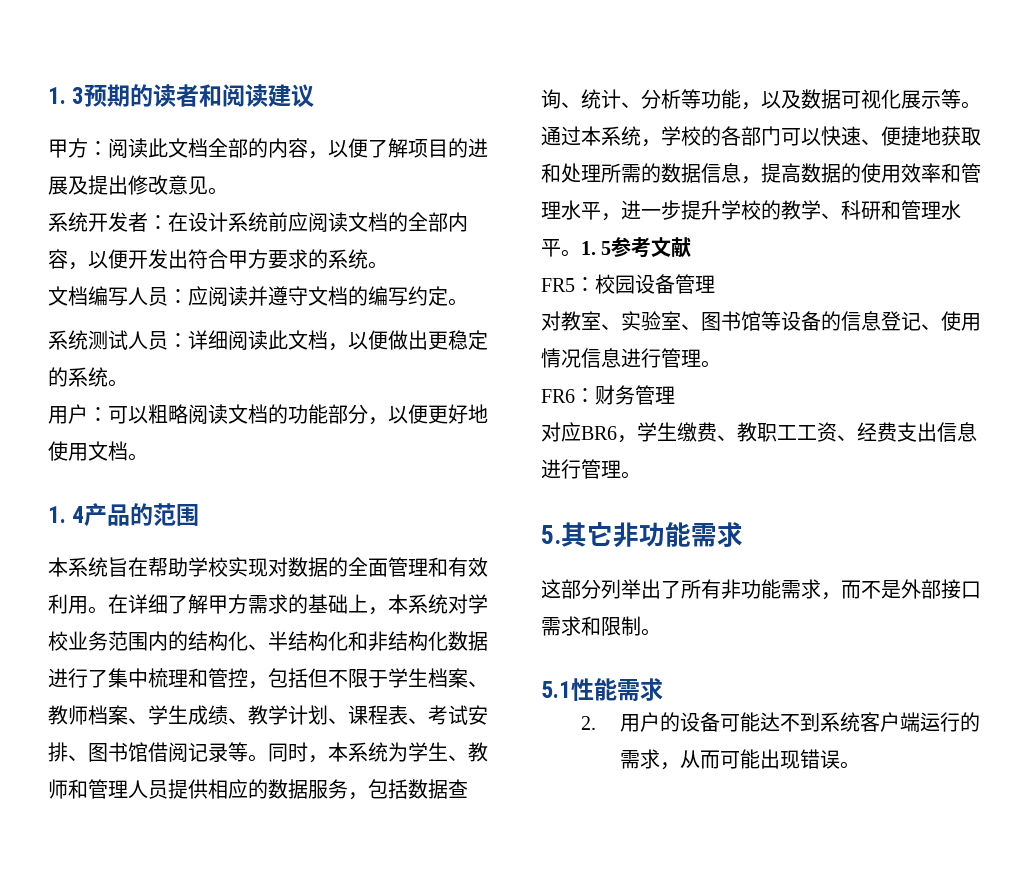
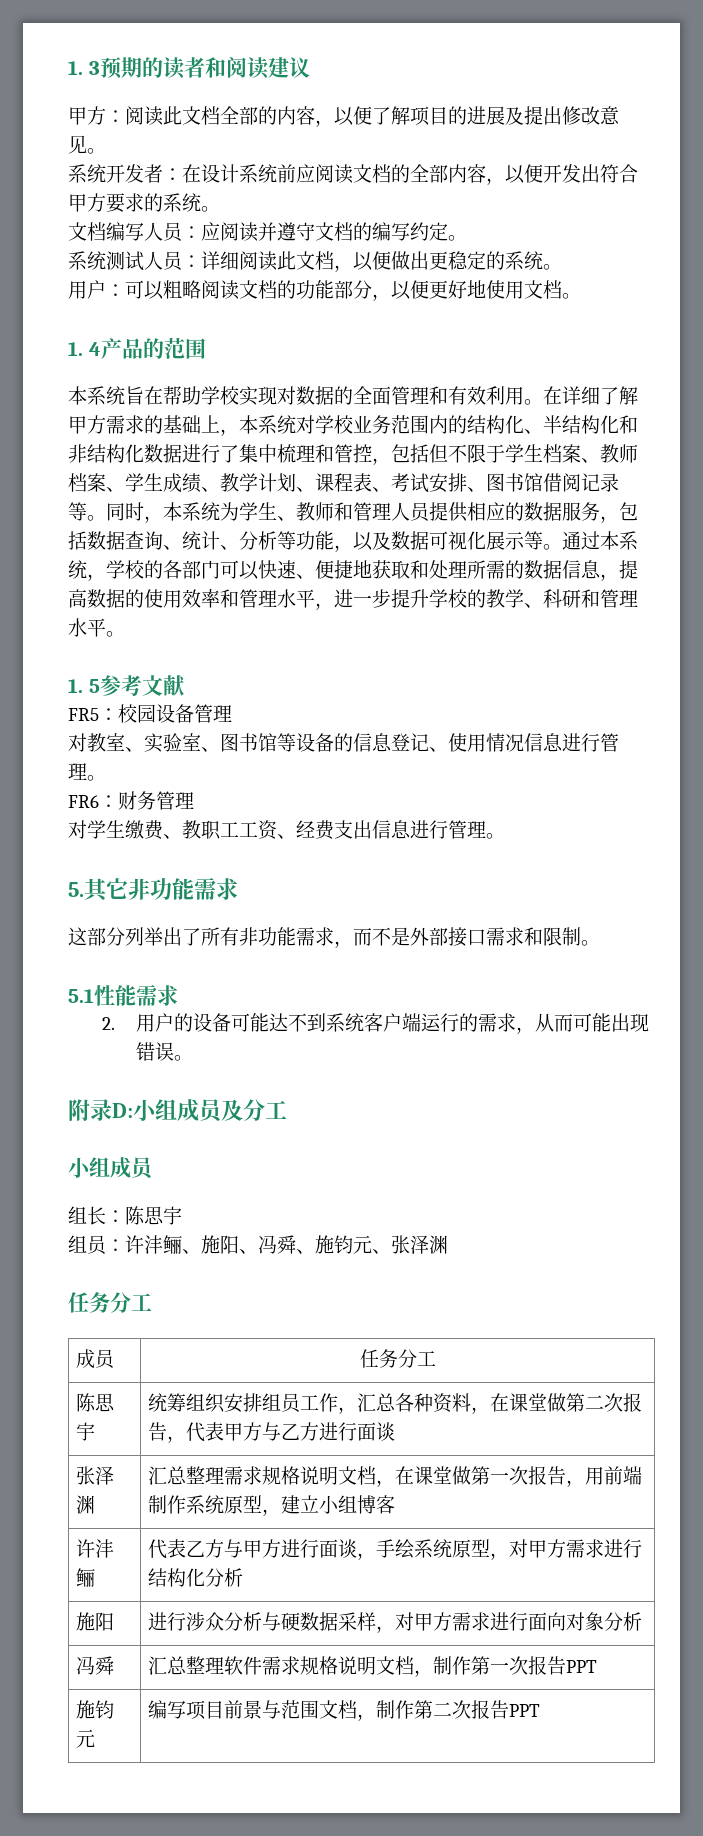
(581, 253) none -> (125, 634) //
[561,422,637,443] 应BR6， -> (87, 829) none
(861, 765) none -> [68,1099,287,1123] [68,1157,155,1180] [68,1206,182,1225] [68,1235,448,1255] [68,1292,152,1313] [76,1349,117,1369] [359,1349,436,1368] [76,1393,116,1412] [76,1422,96,1441] [148,1393,643,1414] [148,1422,396,1443] [76,1466,115,1485] [76,1495,96,1514] [148,1466,643,1487] [148,1495,396,1516] [76,1539,115,1558] [76,1568,96,1587] [148,1539,643,1560] [148,1568,244,1587] [76,1612,115,1631] [148,1612,643,1633] [76,1656,115,1675] [148,1656,598,1677] [76,1700,115,1719] [76,1729,96,1748] [148,1700,541,1721] // 附录D:小组成员及分工 // 小组成员 // 组长：陈思宇 // 组员：许沣鲡、施阳、冯舜、施钧元、张泽渊 // 任务分工 // 成员 | 任务分工 // 陈思宇 | 统筹组织安排组员工作，汇总各种资料，在课堂做第二次报告，代表甲方与乙方进行面谈 // 张泽渊 | 汇总整理需求规格说明文档，在课堂做第一次报告，用前端制作系统原型，建立小组博客 // 许沣鲡 | 代表乙方与甲方进行面谈，手绘系统原型，对甲方需求进行结构化分析 // 施阳 | 进行涉众分析与硬数据采样，对甲方需求进行面向对象分析 // 冯舜 | 汇总整理软件需求规格说明文档，制作第一次报告PPT // 施钧元 | 编写项目前景与范围文档，制作第二次报告PPT

